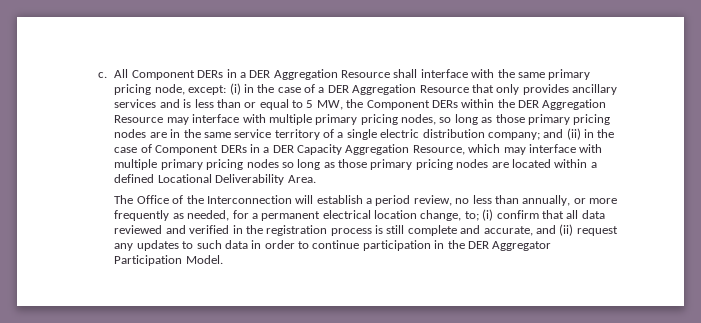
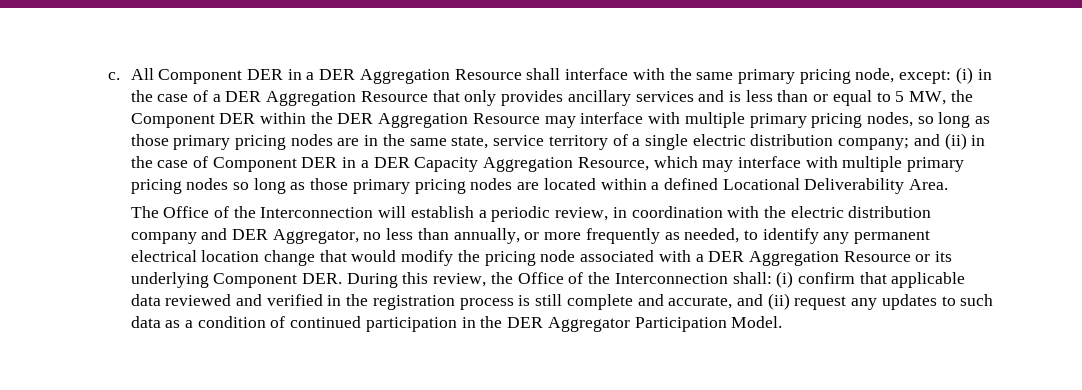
[197,70,224,78] DERs -> [247,69,284,80] DER
[431,100,458,108] DERs -> [219,113,256,124] DER
(231, 135) none -> [451,136,489,149] state,
[220,145,247,153] DERs -> [301,157,338,168] DER
[375,195,452,206] period review, -> [491,206,932,222] [130,228,359,244] periodic review, in coordination with the electric distribution company and DER Aggregator,
[232,210,479,221] for a permanent electrical location change, to; -> [744,228,931,244] [130,250,953,266] [130,272,772,288] to identify any permanent electrical location change that would modify the pricing node associated with a DER Aggregation Resource or its underlying Component DER. During this review, the Office of the Interconnection shall:
[566,210,579,219] all -> [891,272,966,288] applicable
[251,240,360,249] in order to continue -> [165,316,362,328] as a condition of continued

